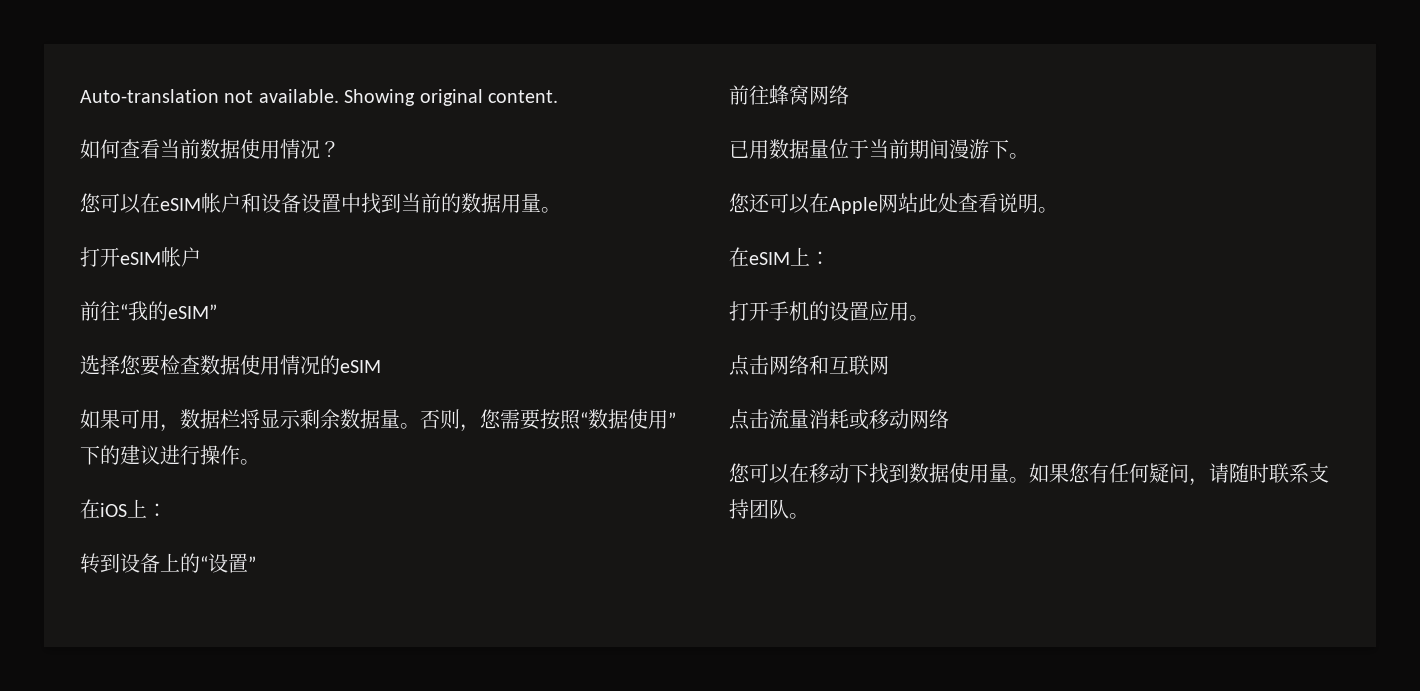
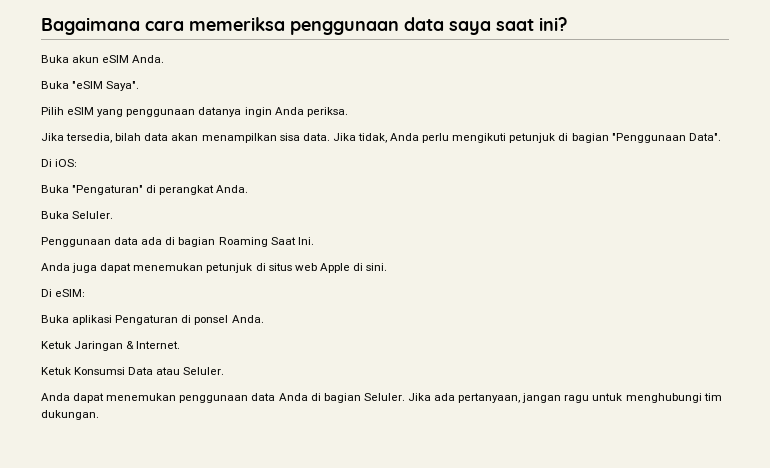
[80,89,558,106] [80,139,340,159] [80,193,561,214] [80,247,201,267] [80,301,217,321] [80,355,381,376] [80,409,676,432] [80,445,260,465] [80,499,167,519] [80,553,256,574] [729,85,849,105] [729,139,1029,159] [729,193,1058,214] [729,247,830,267] [729,301,929,321] [729,355,889,376] [729,409,949,430] [729,463,1329,486] [729,499,809,519] Auto-translation not available. Showing original content. // 如何查看当前数据使用情况？ // 您可以在eSIM帐户和设备设置中找到当前的数据用量。 // 打开eSIM帐户 // 前往“我的eSIM” // 选择您要检查数据使用情况的eSIM // 如果可用，数据栏将显示剩余数据量。否则，您需要按照“数据使用”下的建议进行操作。 // 在iOS上： // 转到设备上的“设置” // 前往蜂窝网络 // 已用数据量位于当前期间漫游下。 // 您还可以在Apple网站此处查看说明。 // 在eSIM上： // 打开手机的设置应用。 // 点击网络和互联网 // 点击流量消耗或移动网络 // 您可以在移动下找到数据使用量。如果您有任何疑问，请随时联系支持团队。 -> [41,17,567,35] [41,55,165,63] [41,81,140,91] [41,107,348,117] [41,133,721,143] [41,159,78,167] [41,185,249,195] [41,211,114,219] [41,237,314,247] [41,263,388,273] [41,289,86,297] [41,315,264,325] [41,341,181,351] [41,367,225,375] [41,393,722,403] [41,410,99,420] Bagaimana cara memeriksa penggunaan data saya saat ini? // Buka akun eSIM Anda. // Buka "eSIM Saya". // Pilih eSIM yang penggunaan datanya ingin Anda periksa. // Jika tersedia, bilah data akan menampilkan sisa data. Jika tidak, Anda perlu mengikuti petunjuk di bagian "Penggunaan Data". // Di iOS: // Buka "Pengaturan" di perangkat Anda. // Buka Seluler. // Penggunaan data ada di bagian Roaming Saat Ini. // Anda juga dapat menemukan petunjuk di situs web Apple di sini. // Di eSIM: // Buka aplikasi Pengaturan di ponsel Anda. // Ketuk Jaringan & Internet. // Ketuk Konsumsi Data atau Seluler. // Anda dapat menemukan penggunaan data Anda di bagian Seluler. Jika ada pertanyaan, jangan ragu untuk menghubungi tim dukungan.

